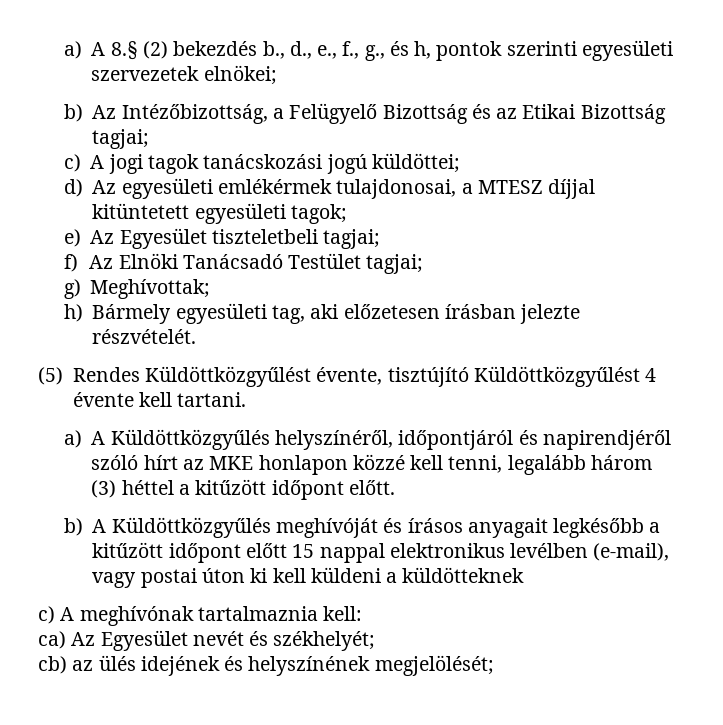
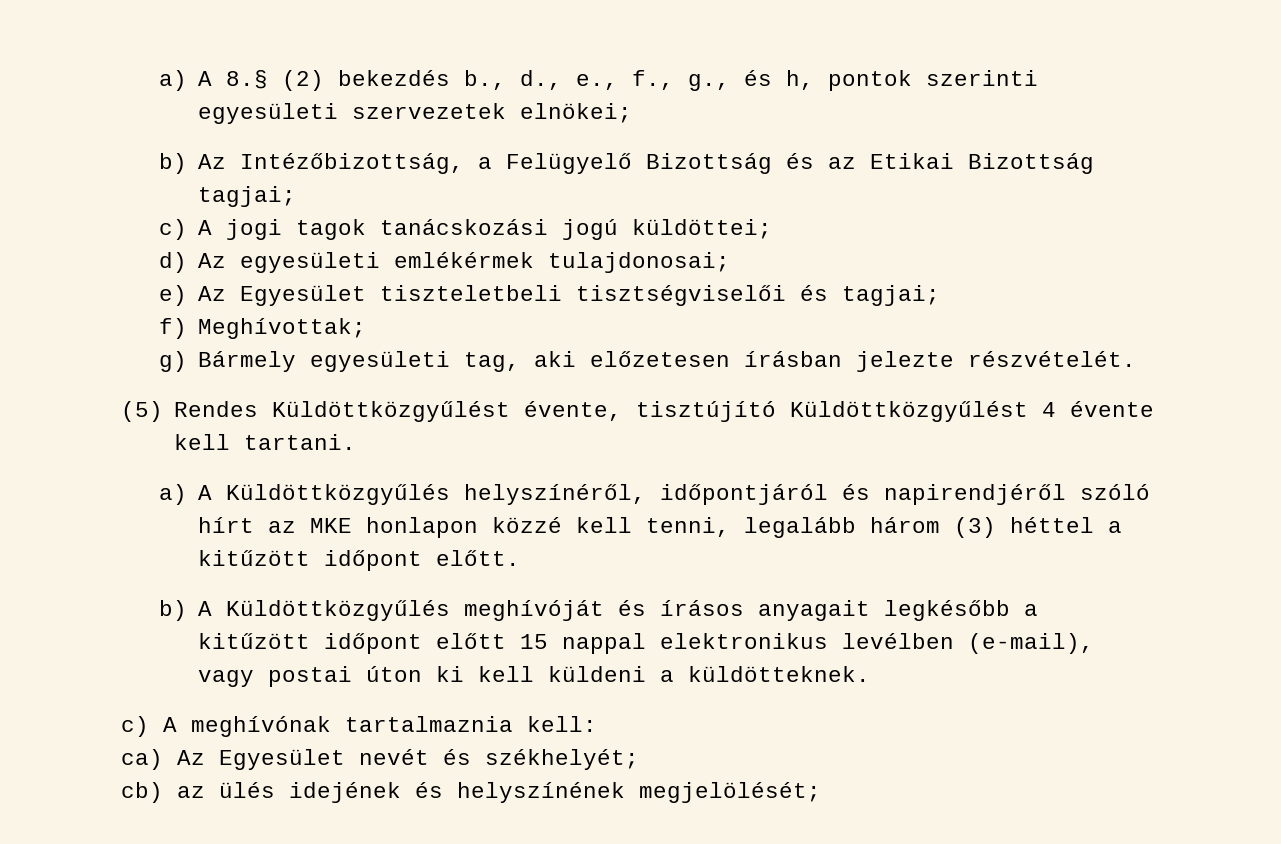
[336,179,596,199] [92,203,347,224] [63,228,381,249] [63,253,424,274] [63,279,81,299] tulajdonosai, a MTESZ díjjal kitüntetett egyesületi tagok; // e) Az Egyesület tiszteletbeli tagjai; // f) Az Elnöki Tanácsadó Testület tagjai; // g) -> [548,252,731,273] [159,285,941,306] [159,318,188,339] tulajdonosai; // e) Az Egyesület tiszteletbeli tisztségviselői és tagjai; // f)
[63,304,83,322] h) -> [159,351,188,372] g)
[402,567,525,583] küldötteknek -> [688,666,871,682] küldötteknek.

